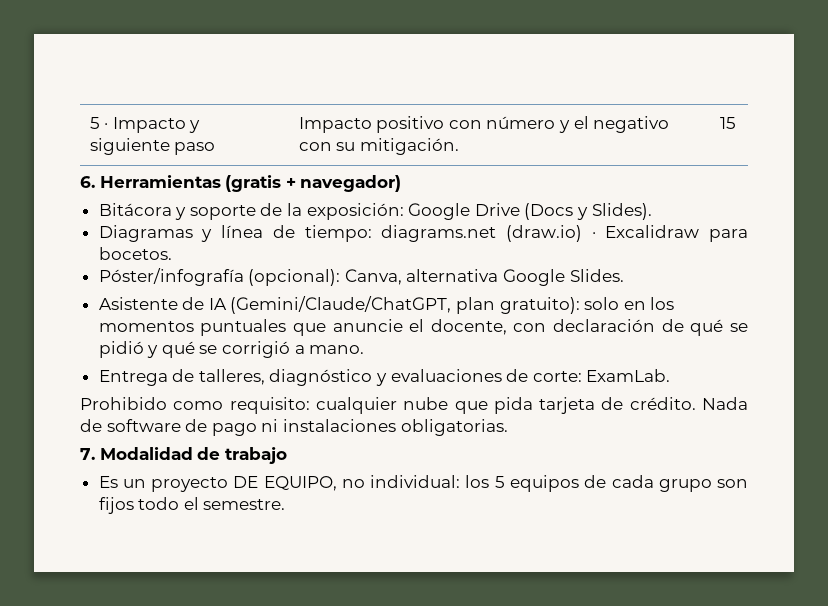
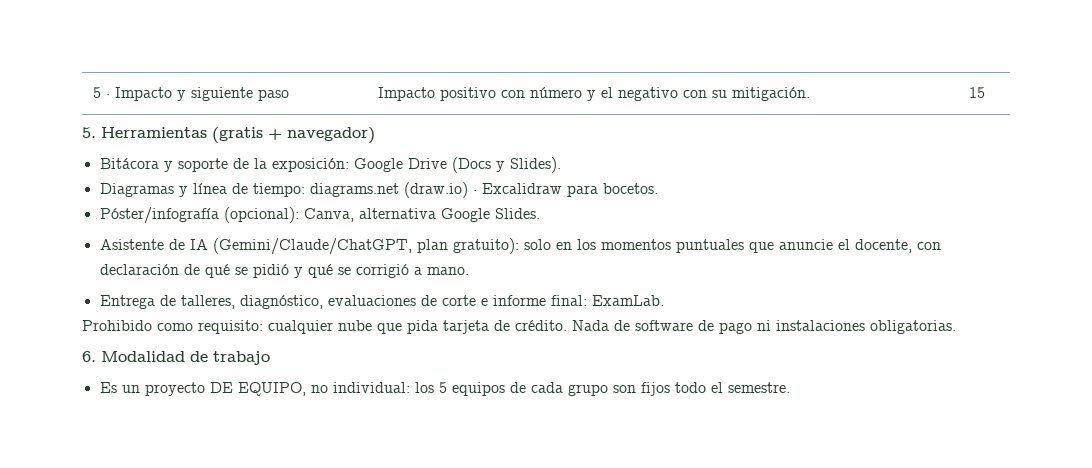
[80,176,95,188] 6. -> [82,127,96,138] 5.
[269,369,582,386] diagnóstico y evaluaciones de corte: -> [239,295,587,309] diagnóstico, evaluaciones de corte e informe final:
[80,448,95,460] 7. -> [82,351,96,362] 6.

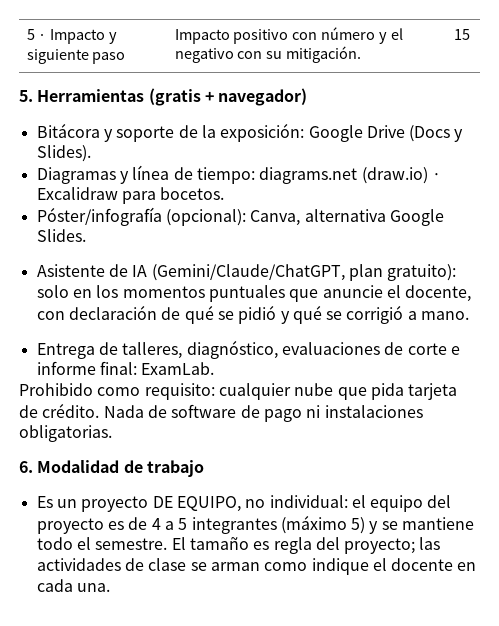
[414,382,790,396] los 5 equipos de cada grupo son fijos todo el semestre. -> [351,495,452,512] [36,515,475,534] [36,537,441,554] [36,558,477,575] [36,579,110,592] el equipo del proyecto es de 4 a 5 integrantes (máximo 5) y se mantiene todo el semestre. El tamaño es regla del proyecto; las actividades de clase se arman como indique el docente en cada una.

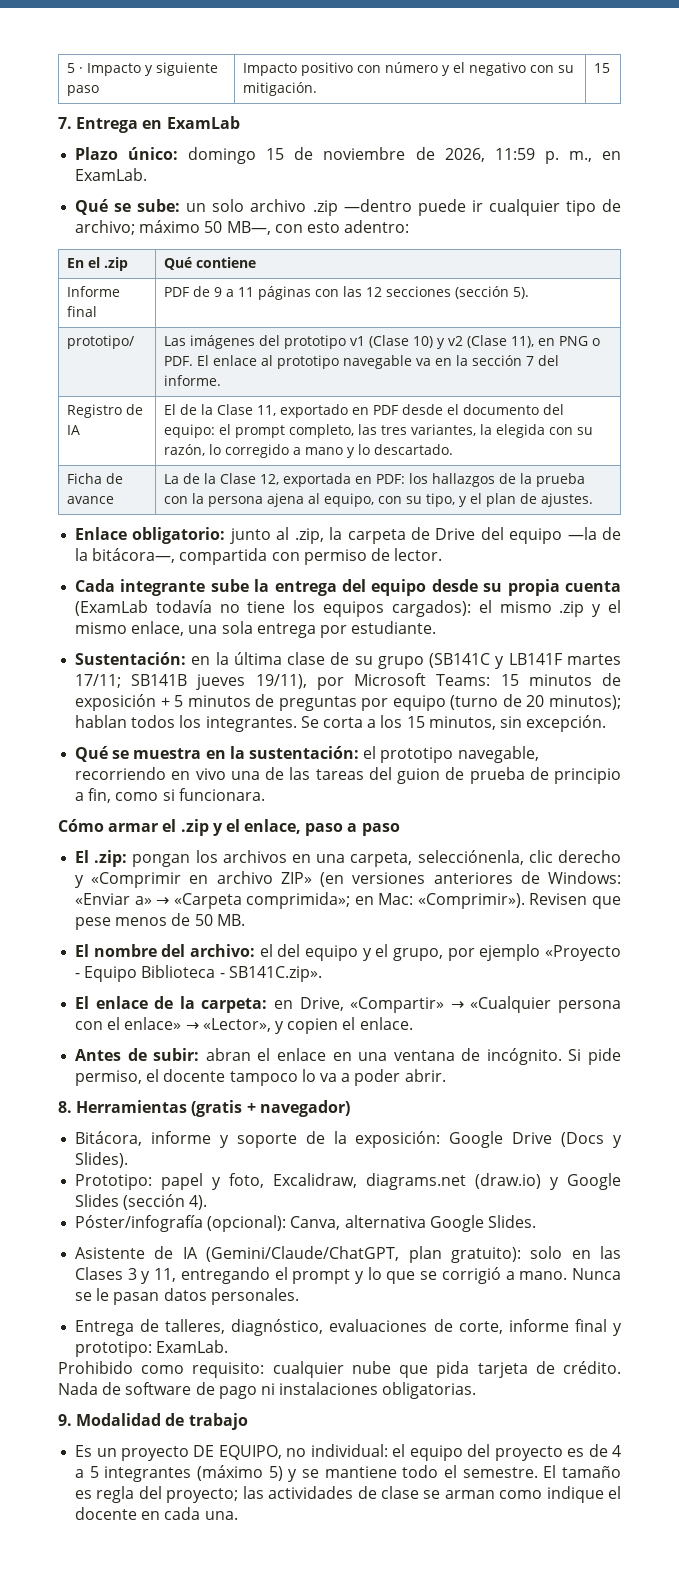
[19,90,33,102] 5. -> [58,116,240,133] [75,147,621,164] [75,168,148,181] [75,199,621,216] [75,220,410,235] [66,257,128,271] [163,257,256,270] [66,286,120,297] [66,306,97,317] [163,286,529,300] [66,335,134,349] [163,335,600,349] [163,355,559,369] [163,375,221,386] [66,404,143,418] [66,425,80,435] [163,404,564,418] [163,424,593,438] [163,444,453,458] [66,473,123,484] [66,496,114,504] [163,473,585,487] [163,493,593,507] [75,527,622,544] [75,548,443,565] [75,579,621,596] [75,600,622,617] [75,621,437,638] [75,652,621,669] [75,673,621,690] [75,694,622,711] [75,715,607,732] [75,746,539,763] [75,767,621,784] [75,788,265,803] [58,819,400,836] [75,850,621,867] [75,871,622,888] [75,892,621,909] [75,913,245,930] [75,944,622,961] [75,965,322,982] [75,996,622,1013] [75,1017,413,1034] [75,1048,621,1065] [75,1069,446,1086] [58,1101,72,1113] 7. Entrega en ExamLab // Plazo único: domingo 15 de noviembre de 2026, 11:59 p. m., en ExamLab. // Qué se sube: un solo archivo .zip —dentro puede ir cualquier tipo de archivo; máximo 50 MB—, con esto adentro: // En el .zip | Qué contiene // Informe final | PDF de 9 a 11 páginas con las 12 secciones (sección 5). // prototipo/ | Las imágenes del prototipo v1 (Clase 10) y v2 (Clase 11), en PNG o PDF. El enlace al prototipo navegable va en la sección 7 del informe. // Registro de IA | El de la Clase 11, exportado en PDF desde el documento del equipo: el prompt completo, las tres variantes, la elegida con su razón, lo corregido a mano y lo descartado. // Ficha de avance | La de la Clase 12, exportada en PDF: los hallazgos de la prueba con la persona ajena al equipo, con su tipo, y el plan de ajustes. // Enlace obligatorio: junto al .zip, la carpeta de Drive del equipo —la de la bitácora—, compartida con permiso de lector. // Cada integrante sube la entrega del equipo desde su propia cuenta (ExamLab todavía no tiene los equipos cargados): el mismo .zip y el mismo enlace, una sola entrega por estudiante. // Sustentación: en la última clase de su grupo (SB141C y LB141F martes 17/11; SB141B jueves 19/11), por Microsoft Teams: 15 minutos de exposición + 5 minutos de preguntas por equipo (turno de 20 minutos); hablan todos los integrantes. Se corta a los 15 minutos, sin excepción. // Qué se muestra en la sustentación: el prototipo navegable, recorriendo en vivo una de las tareas del guion de prueba de principio a fin, como si funcionara. // Cómo armar el .zip y el enlace, paso a paso // El .zip: pongan los archivos en una carpeta, selecciónenla, clic derecho y «Comprimir en archivo ZIP» (en versiones anteriores de Windows: «Enviar a» → «Carpeta comprimida»; en Mac: «Comprimir»). Revisen que pese menos de 50 MB. // El nombre del archivo: el del equipo y el grupo, por ejemplo «Proyecto - Equipo Biblioteca - SB141C.zip». // El enlace de la carpeta: en Drive, «Compartir» → «Cualquier persona con el enlace» → «Lector», y copien el enlace. // Antes de subir: abran el enlace en una ventana de incógnito. Si pide permiso, el docente tampoco lo va a poder abrir. // 8.
[36,123,100,138] Bitácora -> [75,1131,211,1146] Bitácora, informe
[36,165,441,184] [36,187,225,204] Diagramas y línea de tiempo: diagrams.net (draw.io) · Excalidraw para bocetos. -> [75,1173,621,1190] [75,1194,208,1210] Prototipo: papel y foto, Excalidraw, diagrams.net (draw.io) y Google Slides (sección 4).
[96,285,472,302] [36,305,470,324] los momentos puntuales que anuncie el docente, con declaración de qué se pidió y qué se corrigió a mano. -> [599,1246,621,1259] [75,1267,621,1284] [75,1288,299,1305] las Clases 3 y 11, entregando el prompt y lo que se corrigió a mano. Nunca se le pasan datos personales.
[407,343,460,355] [36,361,137,375] corte e informe final: -> [458,1319,623,1336] [75,1341,153,1357] corte, informe final y prototipo:
[19,461,33,473] 6. -> [58,1414,72,1426] 9.

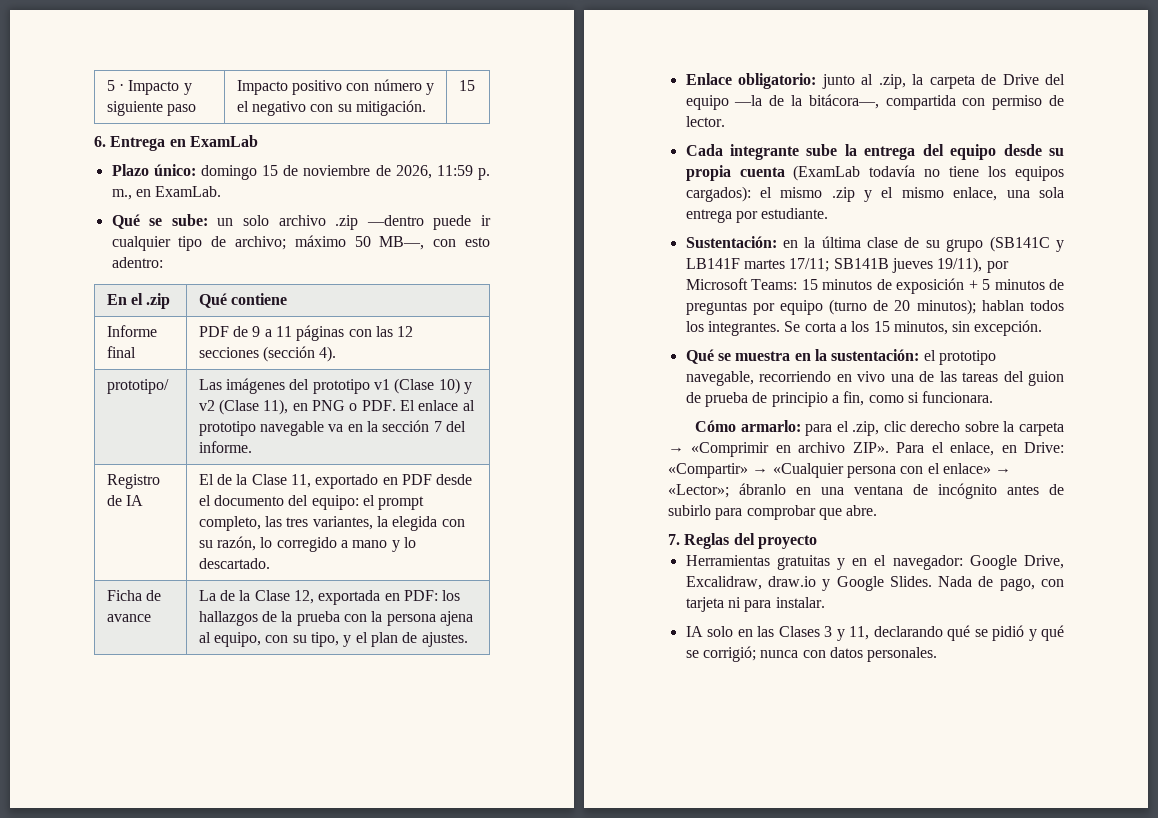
[58,117,72,129] 7. -> [94,136,106,147] 6.
[512,287,529,299] 5). -> [319,346,337,362] 4).
[108,819,400,836] [75,850,621,867] [75,871,622,888] [75,892,621,909] [75,913,245,930] [75,944,622,961] [75,965,322,982] [75,996,344,1013] armar el .zip y el enlace, paso a paso // El .zip: pongan los archivos en una carpeta, selecciónenla, clic derecho y «Comprimir en archivo ZIP» (en versiones anteriores de Windows: «Enviar a» → «Carpeta comprimida»; en Mac: «Comprimir»). Revisen que pese menos de 50 MB. // El nombre del archivo: el del equipo y el grupo, por ejemplo «Proyecto - Equipo Biblioteca - SB141C.zip». // El enlace de la carpeta: en Drive, -> [740,420,1064,436] [668,442,1064,457] armarlo: para el .zip, clic derecho sobre la carpeta → «Comprimir en archivo ZIP». Para el enlace, en Drive:
[202,1017,413,1034] [75,1048,621,1065] [75,1069,446,1086] [58,1100,350,1117] [75,1131,622,1148] [75,1152,129,1168] [75,1173,621,1190] [75,1194,208,1210] [75,1215,536,1232] [75,1246,521,1263] «Lector», y copien el enlace. // Antes de subir: abran el enlace en una ventana de incógnito. Si pide permiso, el docente tampoco lo va a poder abrir. // 8. Herramientas (gratis + navegador) // Bitácora, informe y soporte de la exposición: Google Drive (Docs y Slides). // Prototipo: papel y foto, Excalidraw, diagrams.net (draw.io) y Google Slides (sección 4). // Póster/infografía (opcional): Canva, alternativa Google Slides. // Asistente de IA (Gemini/Claude/ChatGPT, plan gratuito): -> [668,483,1064,499] [668,505,878,520] [668,533,817,549] [685,555,1064,570] [685,576,1064,591] [685,597,825,612] [685,626,703,637] «Lector»; ábranlo en una ventana de incógnito antes de subirlo para comprobar que abre. // 7. Reglas del proyecto // Herramientas gratuitas y en el navegador: Google Drive, Excalidraw, draw.io y Google Slides. Nada de pago, con tarjeta ni para instalar. // IA
[180,1267,621,1284] [75,1288,299,1305] [75,1319,623,1336] [75,1340,229,1357] [58,1361,621,1378] [58,1382,477,1399] [58,1413,248,1430] [75,1444,622,1461] [75,1465,622,1482] [75,1486,622,1503] [75,1507,238,1520] entregando el prompt y lo que se corrigió a mano. Nunca se le pasan datos personales. // Entrega de talleres, diagnóstico, evaluaciones de corte, informe final y prototipo: ExamLab. // Prohibido como requisito: cualquier nube que pida tarjeta de crédito. Nada de software de pago ni instalaciones obligatorias. // 9. Modalidad de trabajo // Es un proyecto DE EQUIPO, no individual: el equipo del proyecto es de 4 a 5 integrantes (máximo 5) y se mantiene todo el semestre. El tamaño es regla del proyecto; las actividades de clase se arman como indique el docente en cada una. -> [873,625,1064,641] [685,646,938,662] declarando qué se pidió y qué se corrigió; nunca con datos personales.

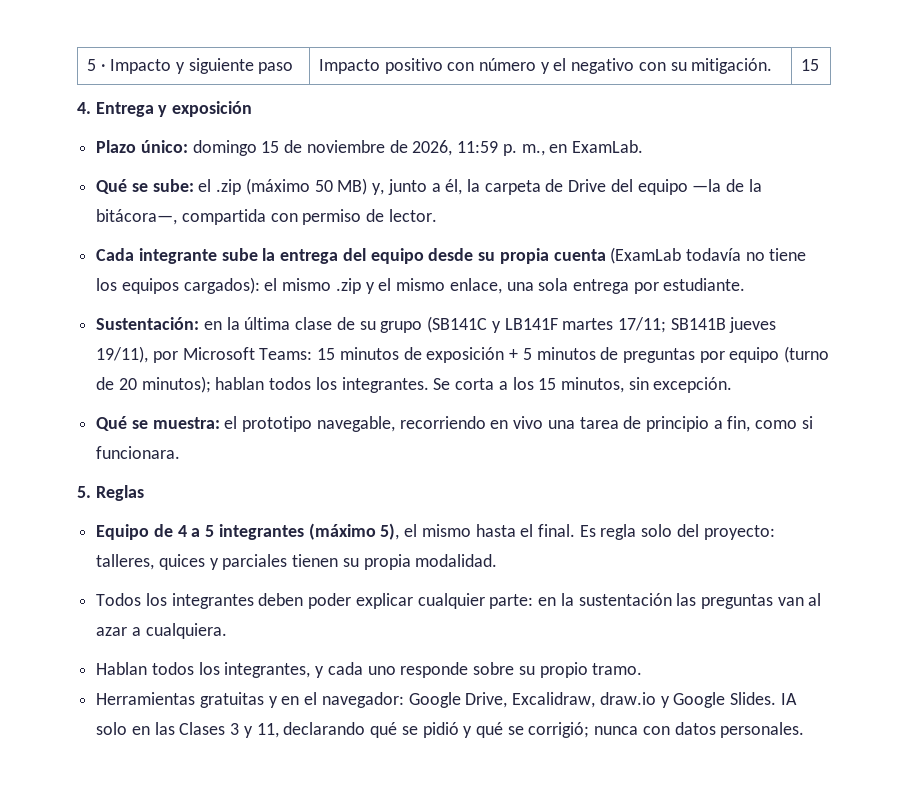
[94,135,258,151] 6. Entrega en ExamLab -> [77,101,253,117] 4. Entrega y exposición
[217,215,491,230] [111,235,491,251] [111,257,163,268] [106,293,171,309] [198,293,288,308] [106,325,157,337] [106,346,136,358] [198,325,414,341] [198,346,337,362] [106,379,169,394] [198,378,472,394] [198,399,475,415] [198,420,466,436] [198,441,252,453] [106,474,160,489] [106,495,144,506] [198,474,473,489] [198,495,425,510] [198,516,465,531] [198,536,416,552] [198,558,270,569] [106,590,162,601] [106,614,151,622] [198,590,461,605] [198,611,473,626] [198,632,468,647] [685,73,906,89] un solo archivo .zip —dentro puede ir cualquier tipo de archivo; máximo 50 MB—, con esto adentro: // En el .zip | Qué contiene // Informe final | PDF de 9 a 11 páginas con las 12 secciones (sección 4). // prototipo/ | Las imágenes del prototipo v1 (Clase 10) y v2 (Clase 11), en PNG o PDF. El enlace al prototipo navegable va en la sección 7 del informe. // Registro de IA | El de la Clase 11, exportado en PDF desde el documento del equipo: el prompt completo, las tres variantes, la elegida con su razón, lo corregido a mano y lo descartado. // Ficha de avance | La de la Clase 12, exportada en PDF: los hallazgos de la prueba con la persona ajena al equipo, con su tipo, y el plan de ajustes. // Enlace obligatorio: junto al .zip, -> [198,178,463,195] el .zip (máximo 50 MB) y, junto a él,
[735,349,920,361] muestra en la sustentación: -> [152,417,220,429] muestra:
[919,371,1064,386] [685,392,748,407] de las tareas del guion de prueba -> [579,417,619,429] tarea
[695,420,1064,436] [668,442,1064,457] [668,463,1012,478] [668,483,1064,499] [668,505,878,520] [668,533,817,549] Cómo armarlo: para el .zip, clic derecho sobre la carpeta → «Comprimir en archivo ZIP». Para el enlace, en Drive: «Compartir» → «Cualquier persona con el enlace» → «Lector»; ábranlo en una ventana de incógnito antes de subirlo para comprobar que abre. // 7. Reglas del proyecto -> [77,485,144,501] [96,523,775,540] [96,554,498,570] [96,593,822,609] [96,623,227,639] [96,662,643,678] 5. Reglas // Equipo de 4 a 5 integrantes (máximo 5), el mismo hasta el final. Es regla solo del proyecto: talleres, quices y parciales tienen su propia modalidad. // Todos los integrantes deben poder explicar cualquier parte: en la sustentación las preguntas van al azar a cualquiera. // Hablan todos los integrantes, y cada uno responde sobre su propio tramo.
[938,576,1064,591] [685,597,825,612] Nada de pago, con tarjeta ni para instalar. // -> (776, 698) none

